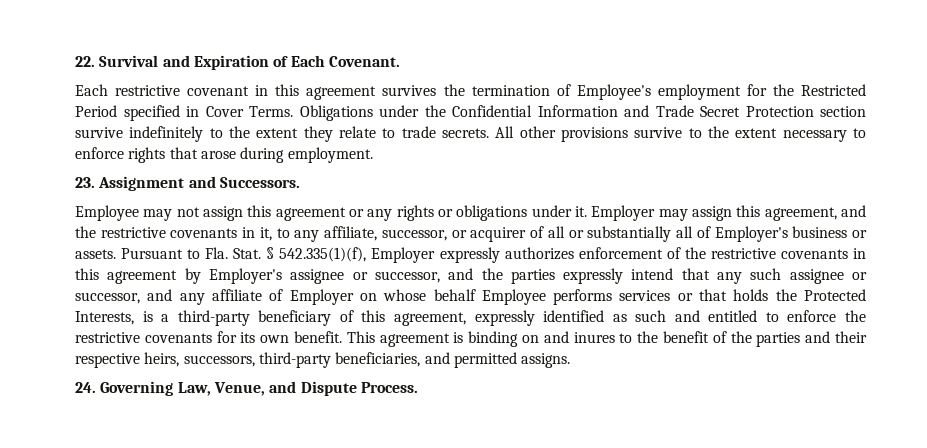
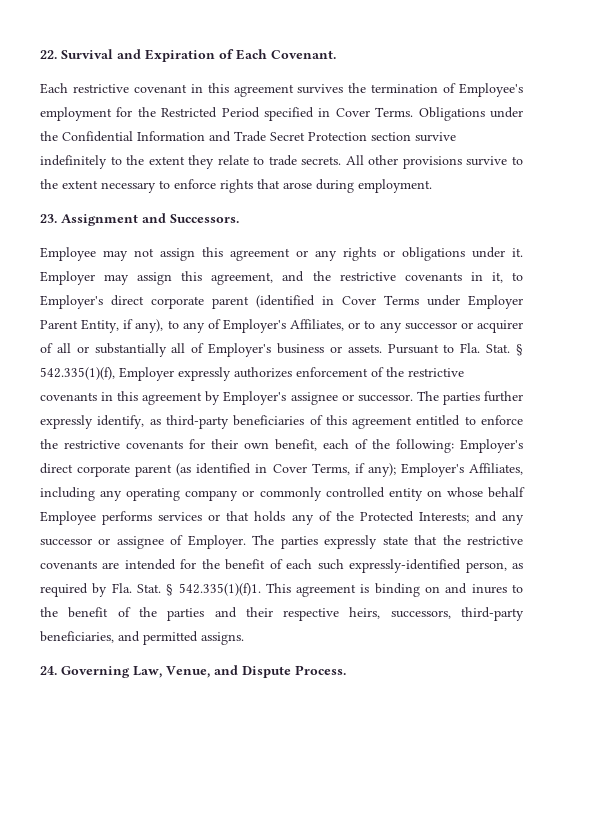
[294,226,447,242] any affiliate, successor, -> [40,295,523,309] [40,319,457,333] Employer's direct corporate parent (identified in Cover Terms under Employer Parent Entity, if any), to any of Employer's Affiliates, or to any successor
[374,268,867,284] [75,289,354,305] successor, and the parties expressly intend that any such assignee or successor, and any affiliate of Employer -> [357,391,523,405] [40,415,523,429] [40,439,523,453] [40,463,523,477] [40,487,423,501] successor. The parties further expressly identify, as third-party beneficiaries of this agreement entitled to enforce the restrictive covenants for their own benefit, each of the following: Employer's direct corporate parent (as identified in Cover Terms, if any); Employer's Affiliates, including any operating company or commonly controlled entity
[775,289,866,301] [75,310,866,326] [75,331,343,343] the Protected Interests, is a third-party beneficiary of this agreement, expressly identified as such and entitled to enforce the restrictive covenants for its own benefit. -> [291,511,524,525] [40,535,523,549] [40,559,523,573] [40,583,261,597] any of the Protected Interests; and any successor or assignee of Employer. The parties expressly state that the restrictive covenants are intended for the benefit of each such expressly-identified person, as required by Fla. Stat. § 542.335(1)(f)1.

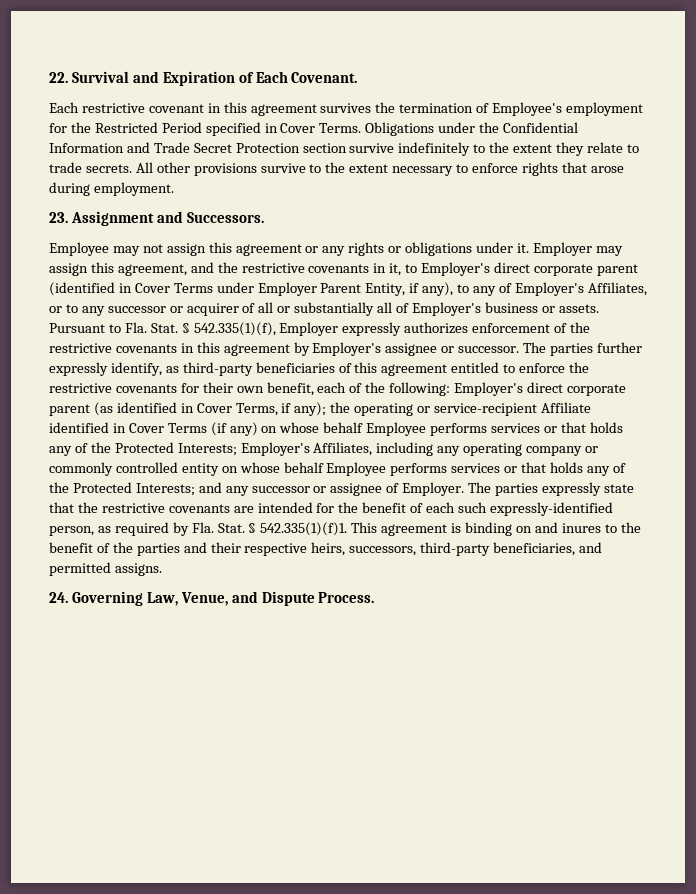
(396, 470) none -> [330,402,591,416] [49,422,623,436] [49,442,237,456] the operating or service-recipient Affiliate identified in Cover Terms (if any) on whose behalf Employee performs services or that holds any of the Protected Interests;

